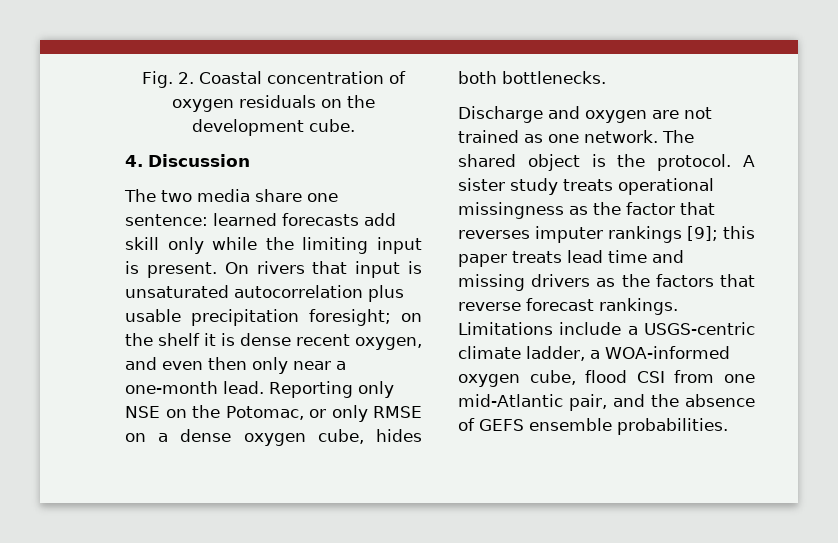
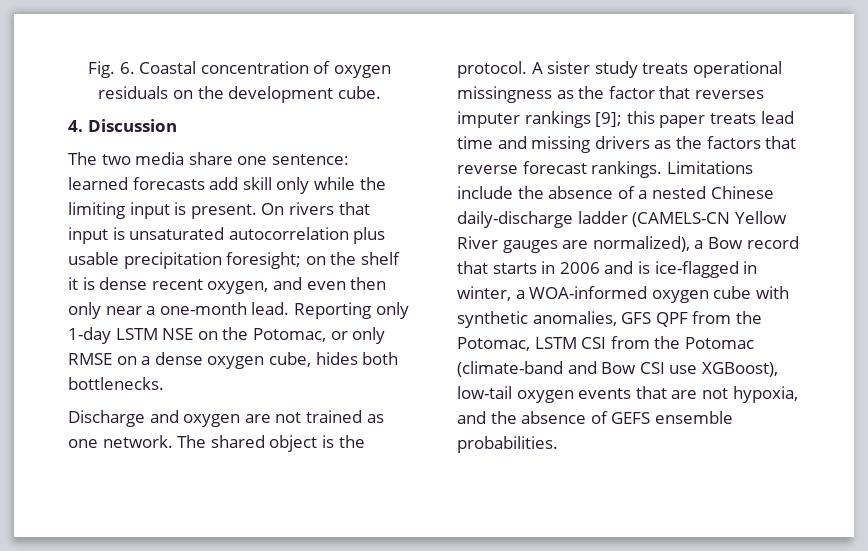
[177,72,194,84] 2. -> [119,62,135,74] 6.
(394, 389) none -> [68,327,158,344] 1-day LSTM
[627,322,755,335] [458,346,730,361] [458,370,755,387] [458,394,607,411] a USGS-centric climate ladder, a WOA-informed oxygen cube, flood CSI from one mid-Atlantic pair, -> [517,186,774,199] [457,211,787,228] [457,236,799,253] [457,261,758,278] [457,286,789,303] [457,311,762,328] [457,336,754,351] [457,361,778,377] [457,386,798,403] the absence of a nested Chinese daily-discharge ladder (CAMELS-CN Yellow River gauges are normalized), a Bow record that starts in 2006 and is ice-flagged in winter, a WOA-informed oxygen cube with synthetic anomalies, GFS QPF from the Potomac, LSTM CSI from the Potomac (climate-band and Bow CSI use XGBoost), low-tail oxygen events that are not hypoxia,

